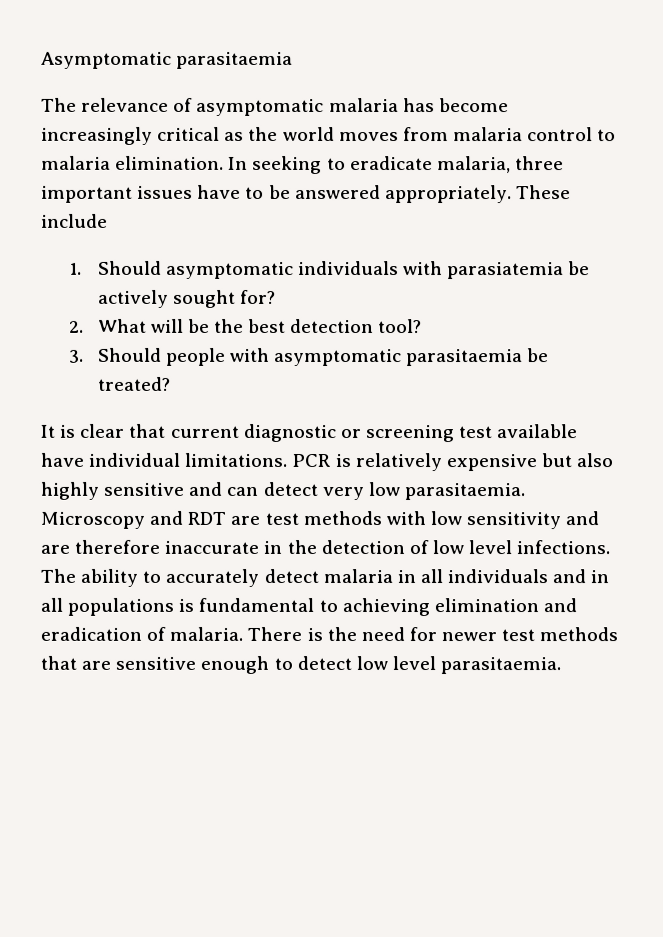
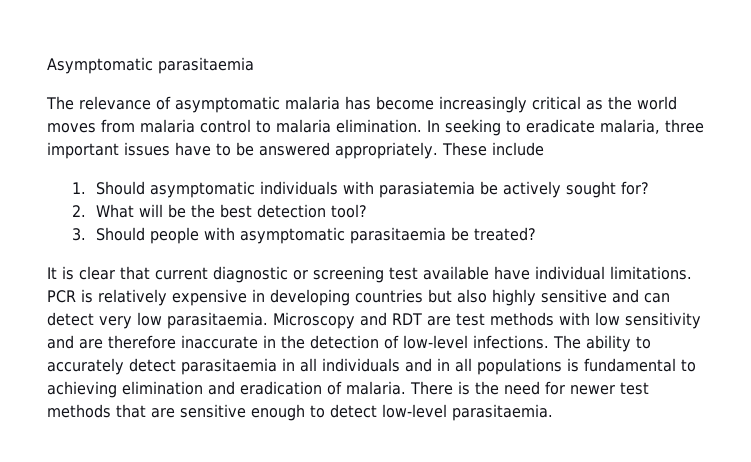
(538, 463) none -> [252,289,423,306] in developing countries
[431,540,513,555] low level -> [403,335,468,349] low-level
[322,568,393,584] malaria -> [181,358,277,375] parasitaemia
[355,656,436,671] low level -> [382,404,447,418] low-level

